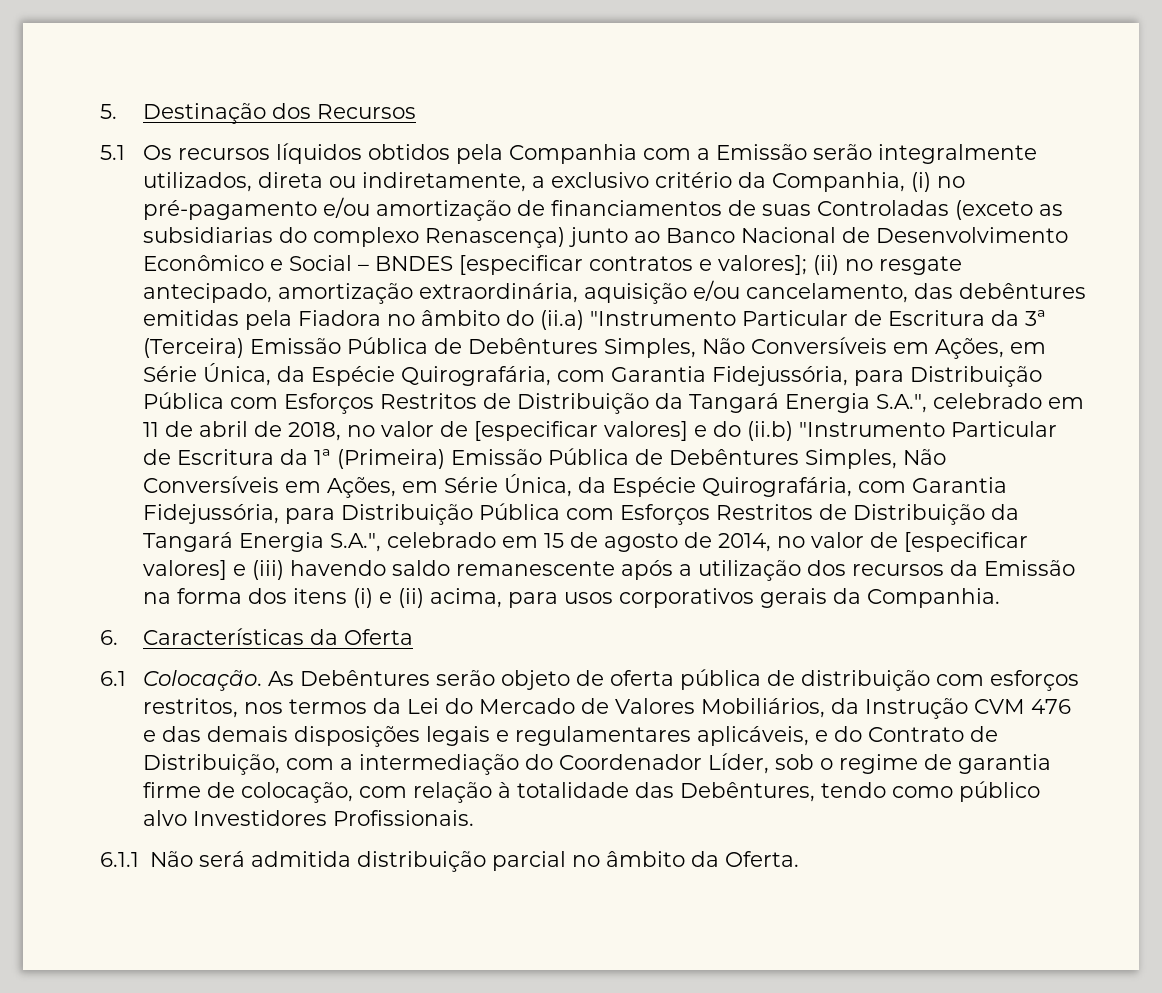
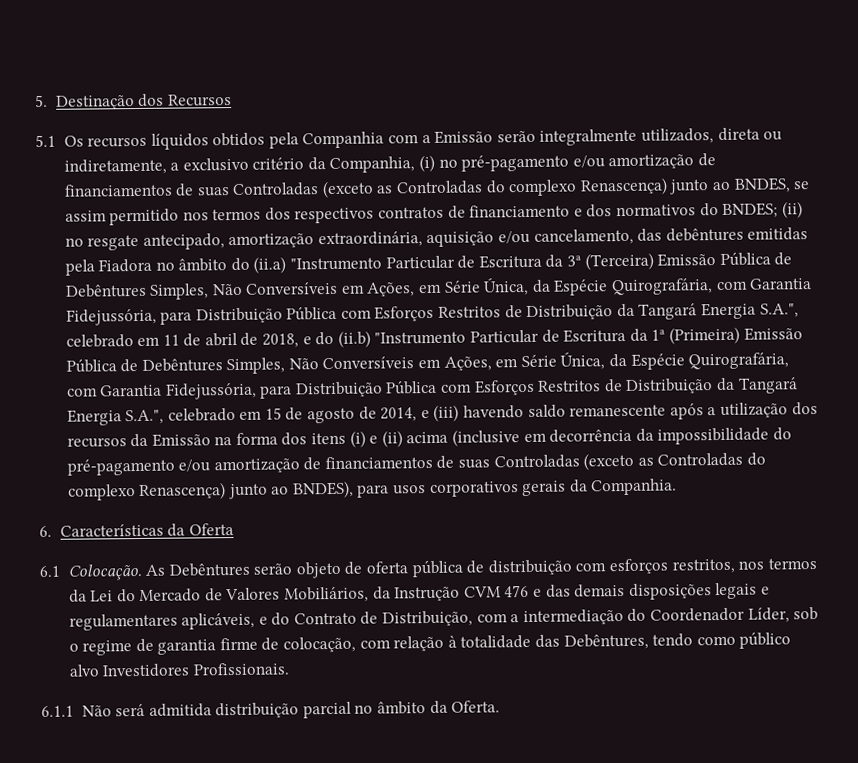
[142,227,1068,248] [142,255,807,275] subsidiarias do complexo Renascença) junto ao Banco Nacional de Desenvolvimento Econômico e Social – BNDES [especificar contratos e valores]; -> [396,177,811,197] [64,202,779,226] Controladas do complexo Renascença) junto ao BNDES, se assim permitido nos termos dos respectivos contratos de financiamento e dos normativos do BNDES;
[346,421,688,441] no valor de [especificar valores] -> (300, 340) none
[776,532,1028,552] [142,560,227,580] no valor de [especificar valores] -> (418, 414) none
[429,588,502,608] acima, -> [406,427,792,447] [66,452,766,476] [67,480,354,501] acima (inclusive em decorrência da impossibilidade do pré-pagamento e/ou amortização de financiamentos de suas Controladas (exceto as Controladas do complexo Renascença) junto ao BNDES),

